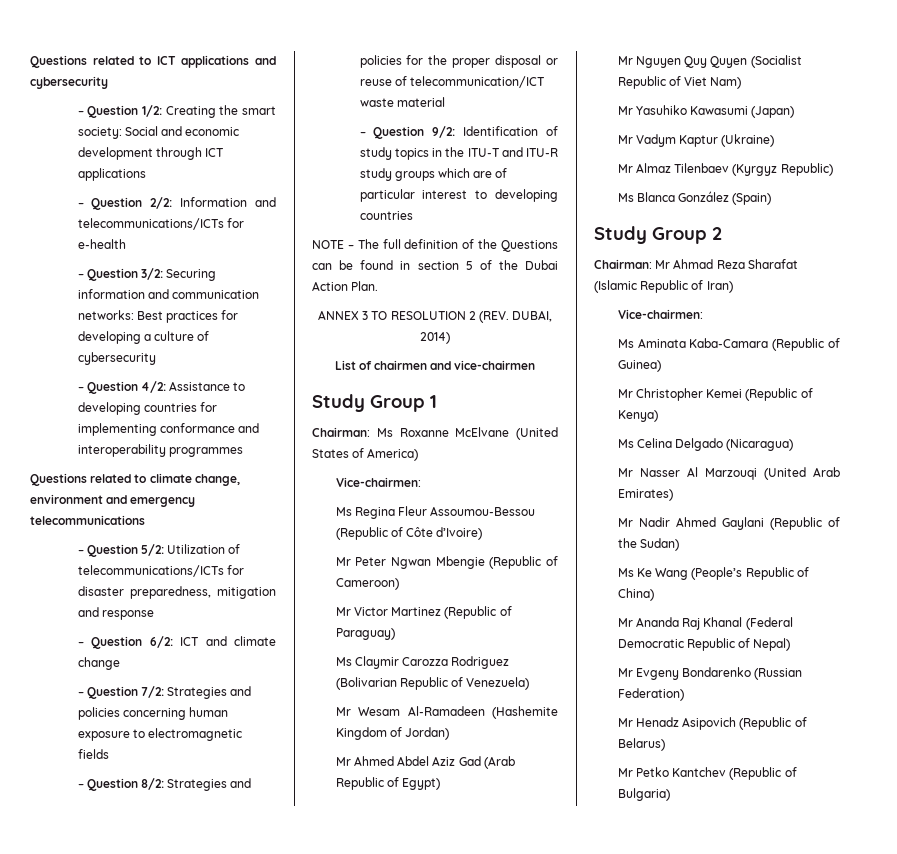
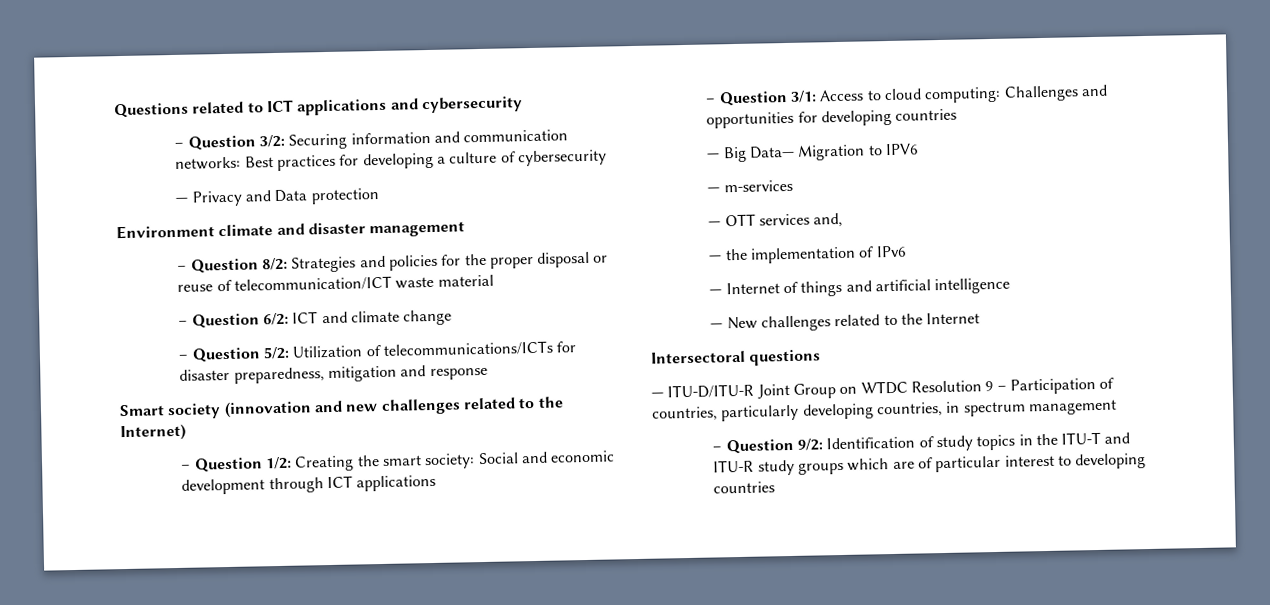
(108, 82) none -> [174,129,569,151] [175,149,607,171] [175,187,380,207] [116,221,466,240] [177,251,609,274] [177,274,494,292] [178,309,453,329] [178,340,577,363] [179,365,488,384] [119,396,564,420] [120,423,186,442] // – Question 3/2: Securing information and communication networks: Best practices for developing a culture of cybersecurity // — Privacy and Data protection // Environment climate and disaster management // – Question 8/2: Strategies and policies for the proper disposal or reuse of telecommunication/ICT waste material // – Question 6/2: ICT and climate change // – Question 5/2: Utilization of telecommunications/ICTs for disaster preparedness, mitigation and response // Smart society (innovation and new challenges related to the Internet)
[150,197,276,209] [77,218,244,230] [77,239,126,249] [77,268,217,281] [77,289,259,299] [77,310,239,323] [77,331,210,344] [77,352,156,365] [77,381,246,394] [77,402,217,415] [77,423,259,436] [77,444,243,457] [30,473,240,486] [30,494,196,507] [30,515,145,525] [77,544,241,557] [77,565,244,577] [77,586,276,599] [77,607,154,620] [77,636,276,649] [77,657,120,670] [77,686,252,699] [77,707,228,720] [77,728,242,741] [77,749,109,759] [77,778,252,791] [359,55,558,68] [359,76,545,88] [359,97,445,107] 2/2: Information and telecommunications/ICTs for e-health // – Question 3/2: Securing information and communication networks: Best practices for developing a culture of cybersecurity // – Question 4/2: Assistance to developing countries for implementing conformance and interoperability programmes // Questions related to climate change, environment and emergency telecommunications // – Question 5/2: Utilization of telecommunications/ICTs for disaster preparedness, mitigation and response // – Question 6/2: ICT and climate change // – Question 7/2: Strategies and policies concerning human exposure to electromagnetic fields // – Question 8/2: Strategies and policies for the proper disposal or reuse of telecommunication/ICT waste material -> [789,84,1108,104] [706,108,958,129] [707,143,918,163] [707,179,793,193] [708,212,844,228] [709,245,906,264] [709,277,1011,297] [710,312,981,332] [650,349,822,366] [651,377,1115,399] [652,399,1117,422] 3/1: Access to cloud computing: Challenges and opportunities for developing countries // — Big Data— Migration to IPV6 // — m-services // — OTT services and, // — the implementation of IPv6 // — Internet of things and artificial intelligence // — New challenges related to the Internet // Intersectoral questions // — ITU-D/ITU-R Joint Group on WTDC Resolution 9 – Participation of countries, particularly developing countries, in spectrum management
[312,239,558,252] [312,260,558,270] [312,281,379,291] [317,310,553,323] [420,332,450,344] [334,360,536,370] [312,394,437,412] [312,427,558,440] [312,448,419,461] [335,477,421,487] [335,506,536,519] [335,527,483,540] [335,556,558,569] [335,578,399,590] [335,606,512,619] [335,628,395,640] [335,656,510,669] [335,677,530,690] [335,706,558,719] [335,727,450,740] [335,756,515,769] [335,777,441,790] [617,55,802,68] [617,76,742,89] [617,105,795,118] [617,134,775,147] [617,163,833,176] [617,191,772,205] [594,226,722,244] [594,259,798,269] [594,280,733,293] [617,309,703,319] [617,338,840,351] [617,360,661,372] [617,388,813,401] [617,410,658,422] [617,438,794,451] [617,467,840,480] [617,489,673,501] [617,517,840,530] [617,538,679,551] [617,567,809,580] [617,588,654,601] [617,617,793,630] [617,638,791,651] [617,667,803,680] [617,688,684,701] [617,717,807,730] [617,738,665,751] [617,767,797,780] [617,788,670,801] // NOTE – The full definition of the Questions can be found in section 5 of the Dubai Action Plan. // ANNEX 3 TO RESOLUTION 2 (REV. DUBAI, 2014) // List of chairmen and vice-chairmen // Study Group 1 // Chairman: Ms Roxanne McElvane (United States of America) // Vice-chairmen: // Ms Regina Fleur Assoumou-Bessou (Republic of Côte d’Ivoire) // Mr Peter Ngwan Mbengie (Republic of Cameroon) // Mr Victor Martinez (Republic of Paraguay) // Ms Claymir Carozza Rodriguez (Bolivarian Republic of Venezuela) // Mr Wesam Al-Ramadeen (Hashemite Kingdom of Jordan) // Mr Ahmed Abdel Aziz Gad (Arab Republic of Egypt) // Mr Nguyen Quy Quyen (Socialist Republic of Viet Nam) // Mr Yasuhiko Kawasumi (Japan) // Mr Vadym Kaptur (Ukraine) // Mr Almaz Tilenbaev (Kyrgyz Republic) // Ms Blanca González (Spain) // Study Group 2 // Chairman: Mr Ahmad Reza Sharafat (Islamic Republic of Iran) // Vice-chairmen: // Ms Aminata Kaba-Camara (Republic of Guinea) // Mr Christopher Kemei (Republic of Kenya) // Ms Celina Delgado (Nicaragua) // Mr Nasser Al Marzouqi (United Arab Emirates) // Mr Nadir Ahmed Gaylani (Republic of the Sudan) // Ms Ke Wang (People’s Republic of China) // Mr Ananda Raj Khanal (Federal Democratic Republic of Nepal) // Mr Evgeny Bondarenko (Russian Federation) // Mr Henadz Asipovich (Republic of Belarus) // Mr Petko Kantchev (Republic of Bulgaria) -> (776, 487) none

